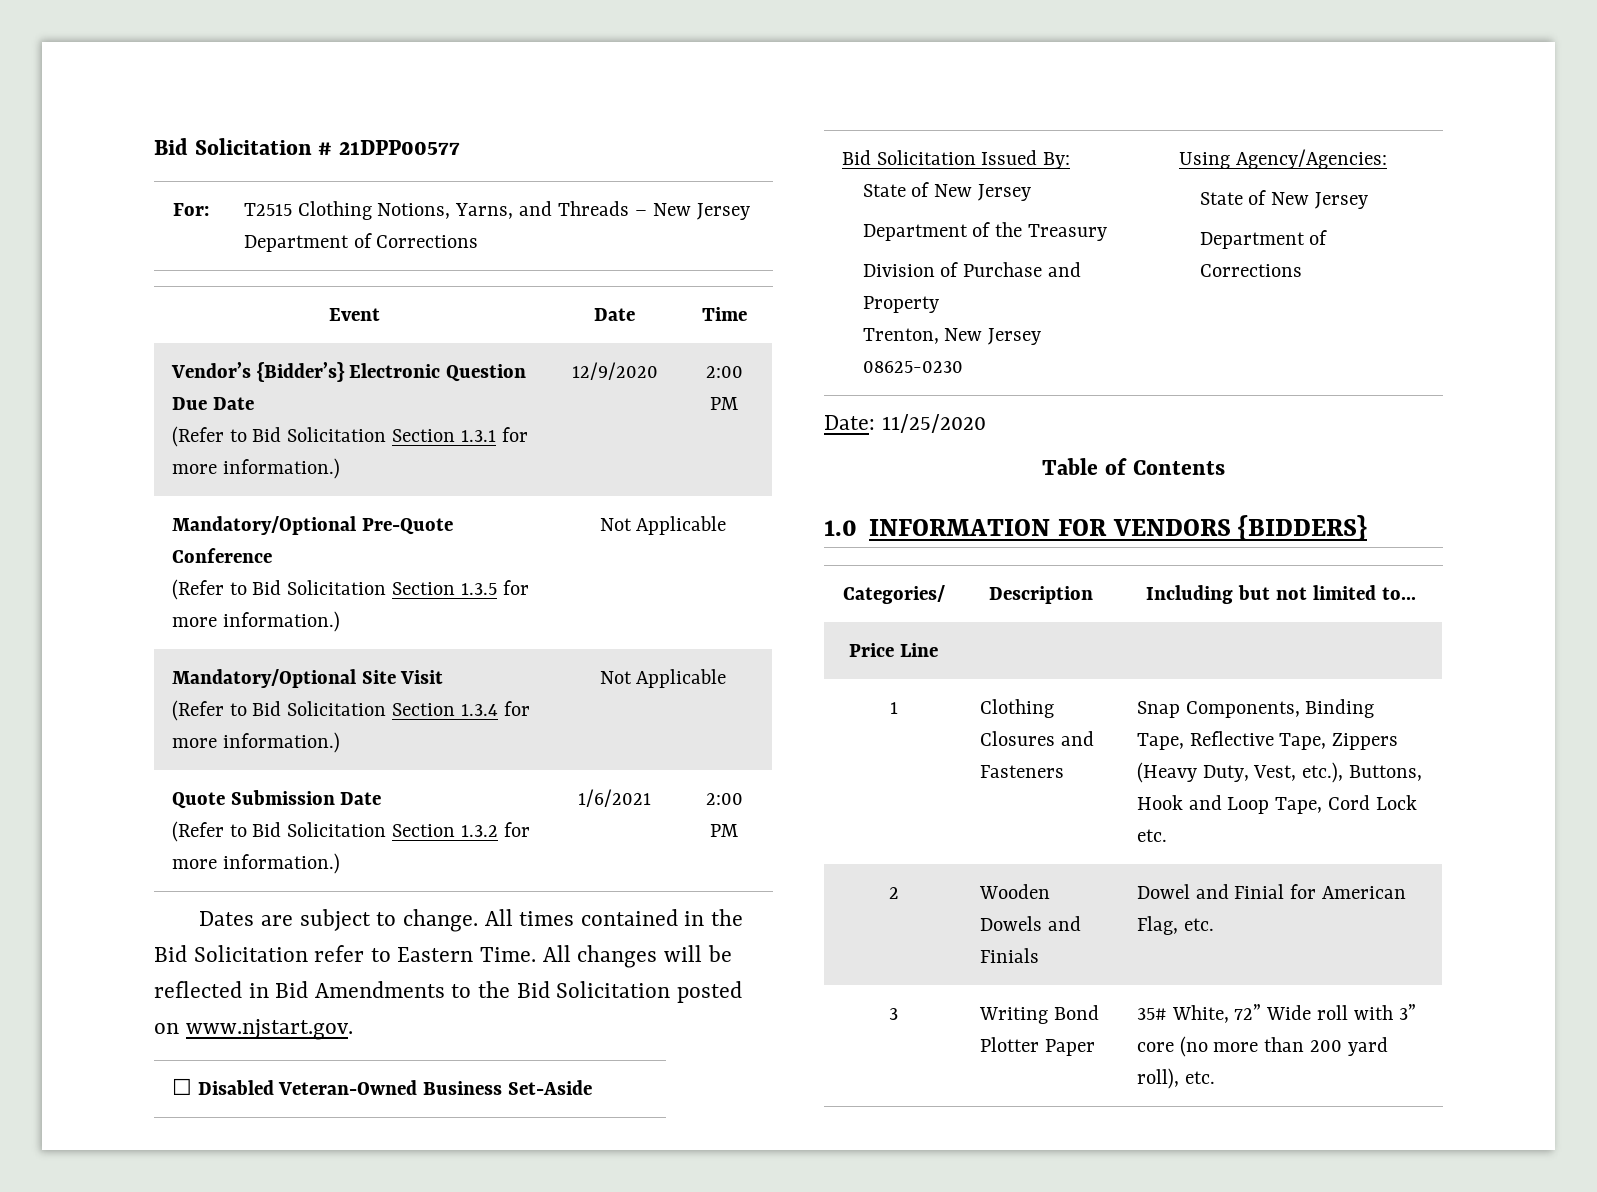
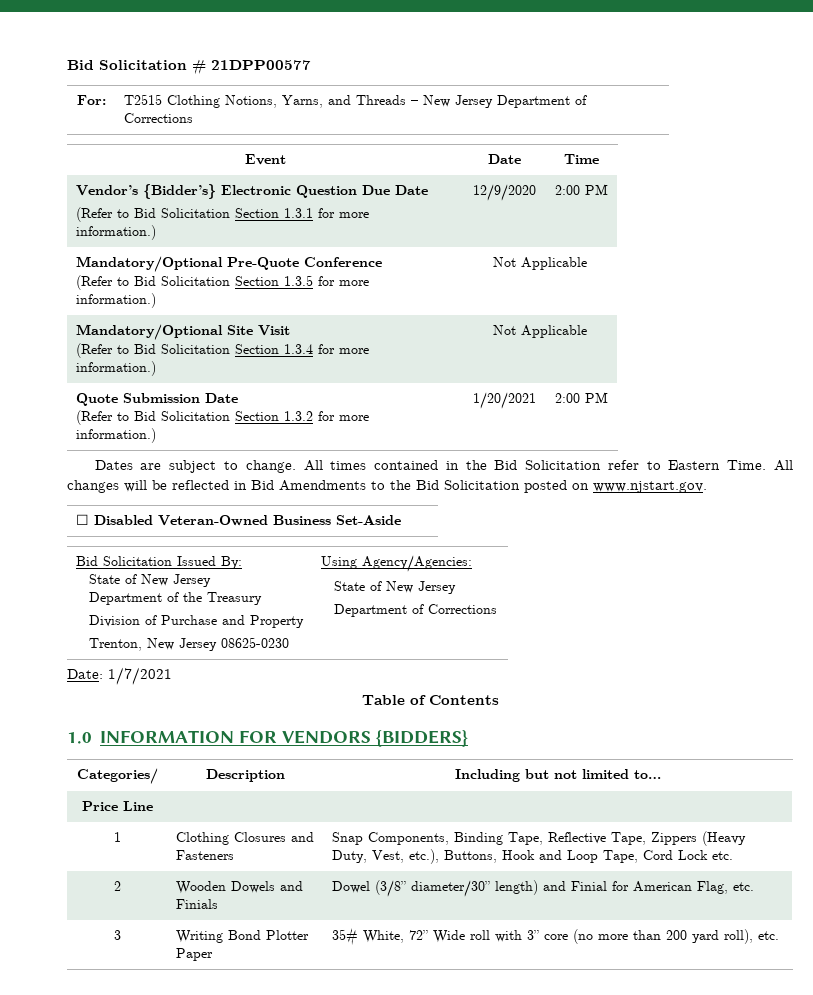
[578,789,651,807] 1/6/2021 -> [472,392,536,409] 1/20/2021
[881,414,986,433] 11/25/2020 -> [108,667,172,685] 1/7/2021
(1190, 891) none -> [375,880,539,897] (3/8” diameter/30” length)

